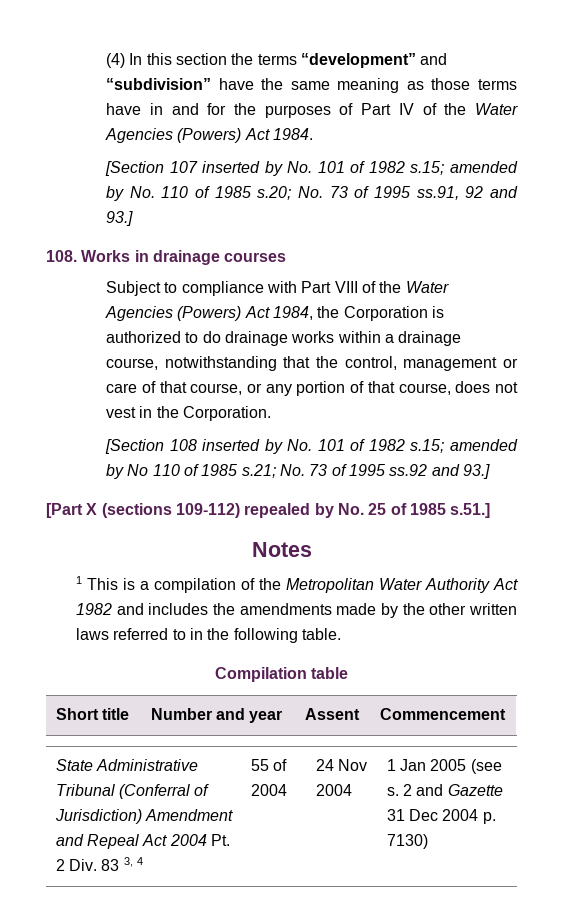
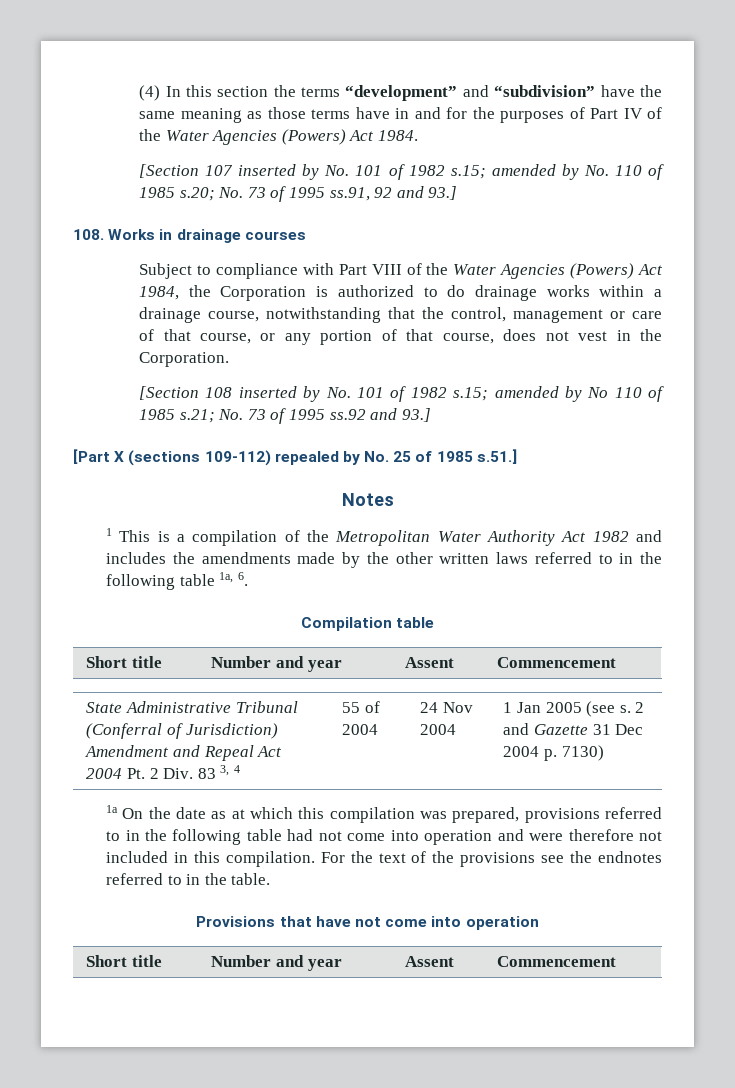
[301,628,341,640] table. -> [179,572,248,586] table 1a, 6.
(428, 841) none -> [106,805,662,823] [106,829,662,845] [106,851,662,867] [106,873,271,885] [196,916,539,930] [86,955,162,967] [211,955,342,971] [405,956,455,967] [497,956,617,967] // 1a On the date as at which this compilation was prepared, provisions referred to in the following table had not come into operation and were therefore not included in this compilation. For the text of the provisions see the endnotes referred to in the table. // Provisions that have not come into operation // Short title | Number and year | Assent | Commencement

